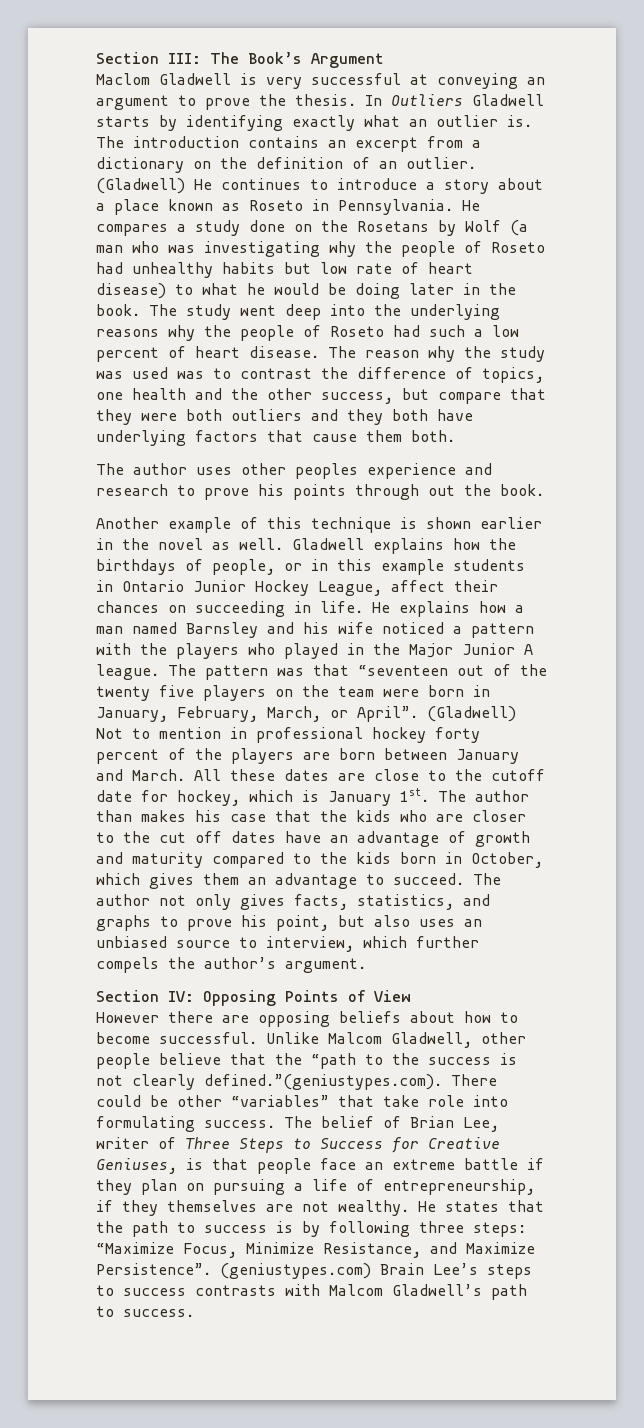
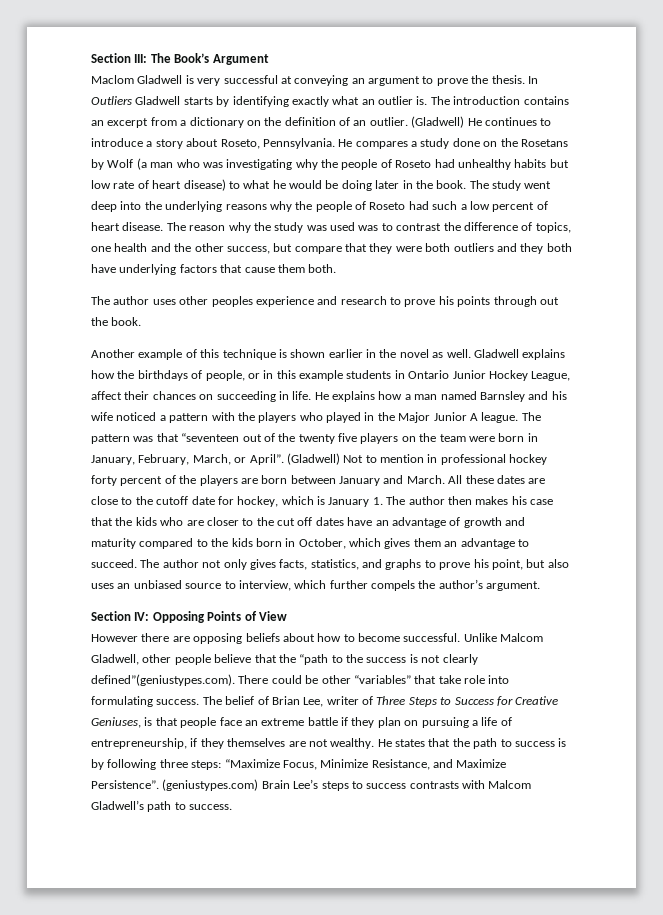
[96,199,329,215] a place known as Roseto in -> [220,139,260,149] Roseto,
[400,788,529,802] [96,810,132,822] 1st. The author than -> [372,496,472,505] 1. The author then
[204,1074,442,1090] defined.”(geniustypes.com). -> [91,674,235,686] defined”(geniustypes.com).

